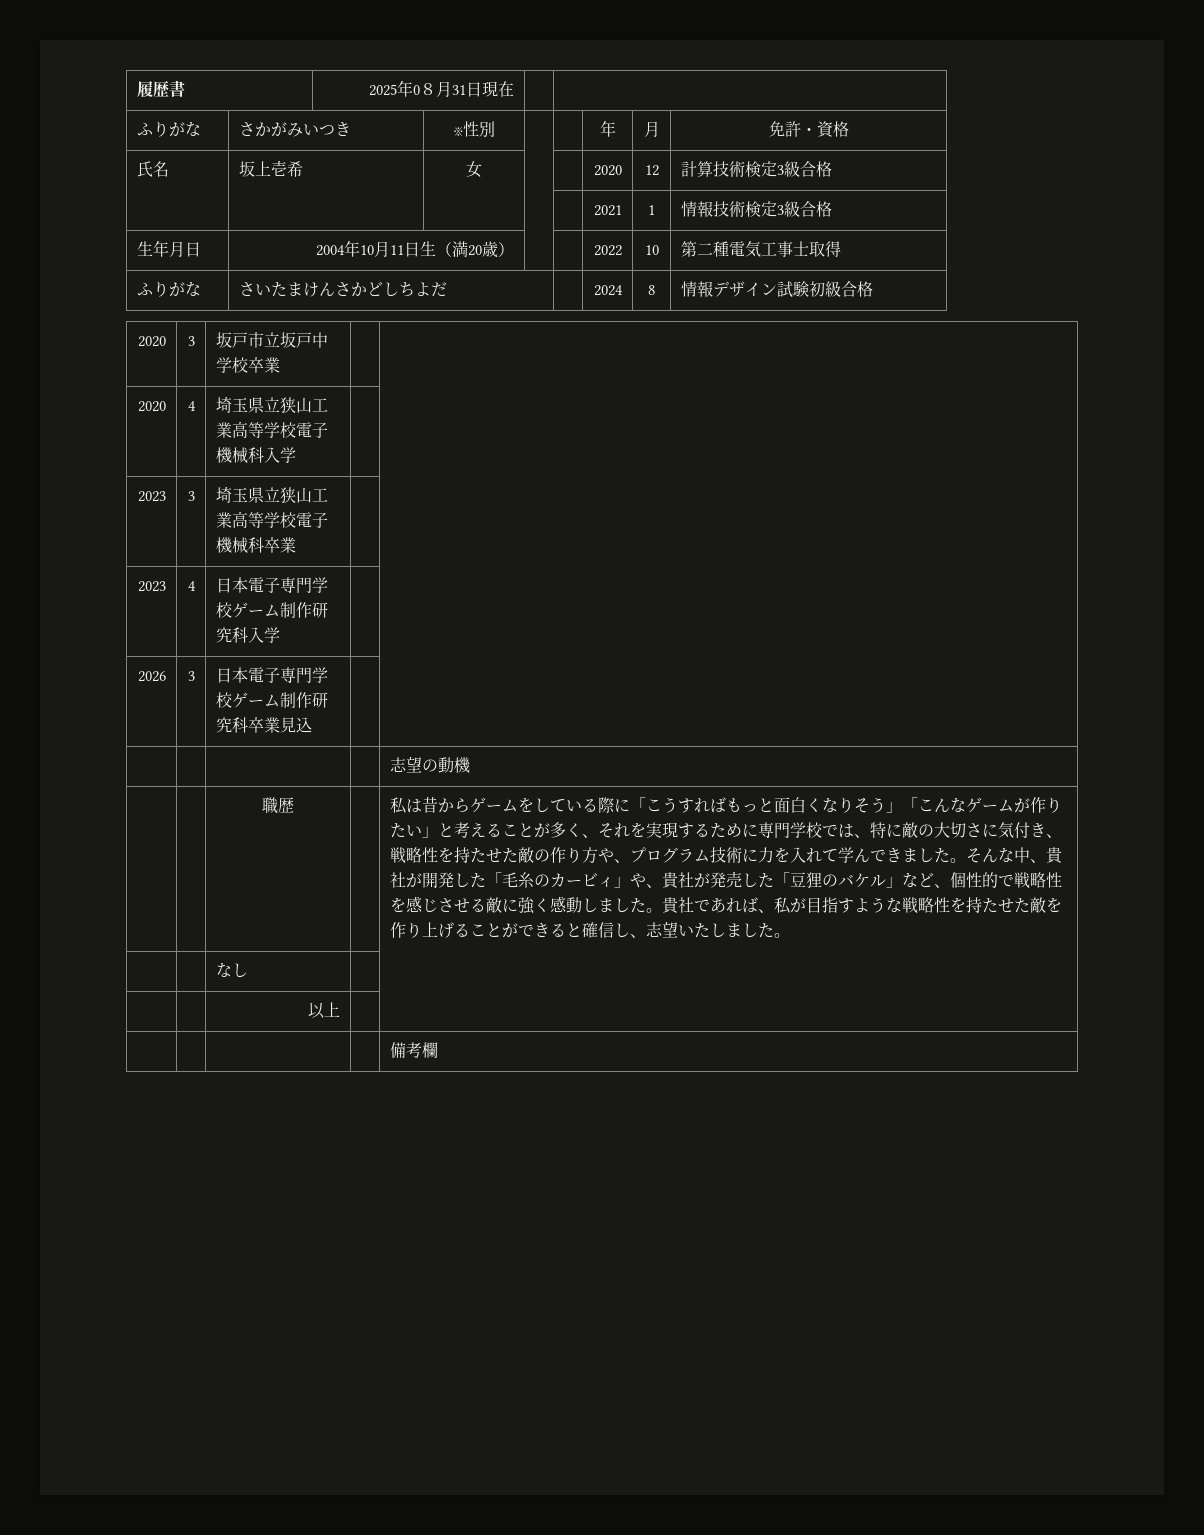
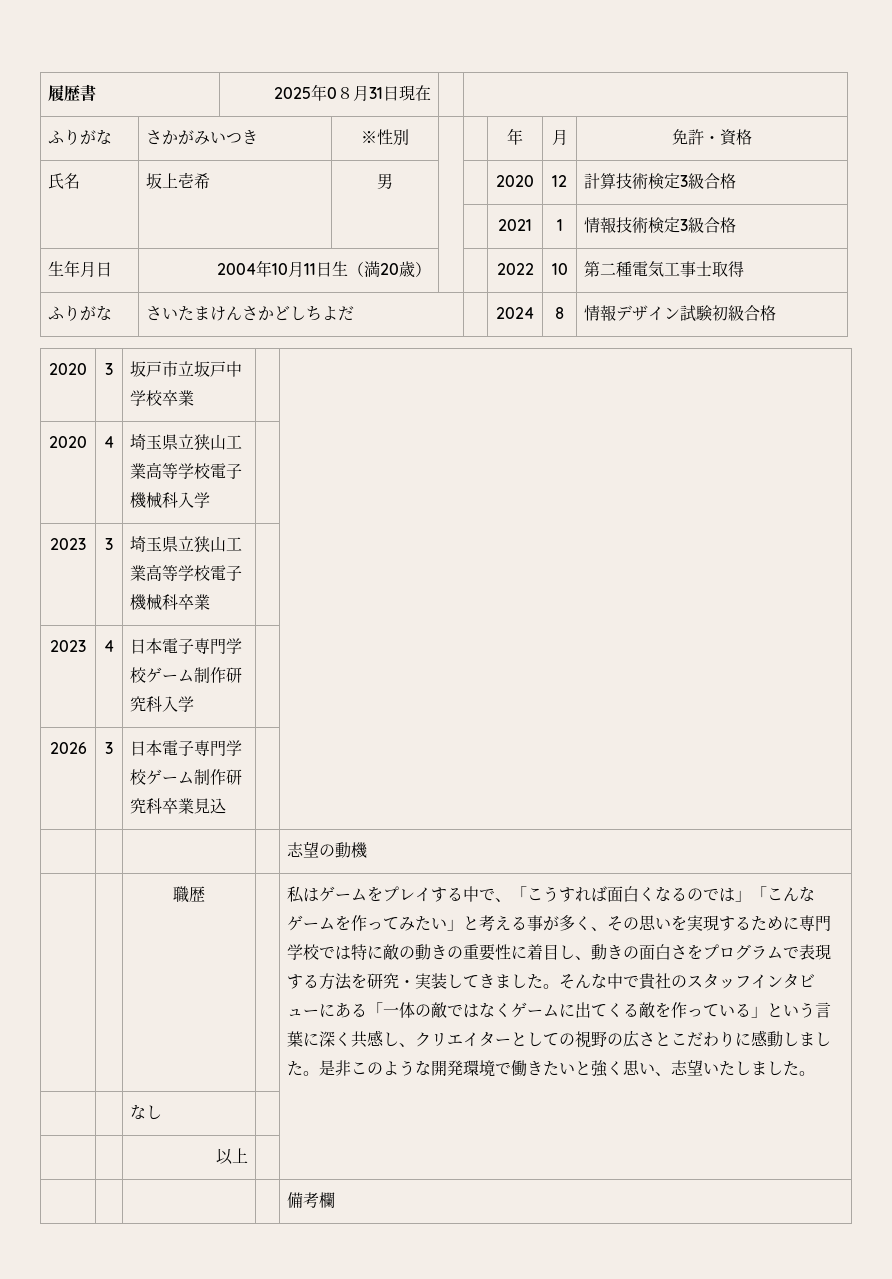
[466,161,482,178] 女 -> [377,173,393,189] 男
[421,797,630,813] 昔からゲームをしている際に -> [319,886,512,902] ゲームをプレイする中で、
[725,798,774,812] もっと -> (608, 894) none
[837,797,886,813] りそう -> [671,887,736,902] るのでは
[1013,797,1062,813] が作り -> [335,915,416,931] を作ってみ
[501,823,534,837] こと -> [527,915,544,931] 事
[613,823,630,838] れ -> [623,915,672,931] の思い
[853,834,870,838] 、 -> (352, 953) none
[933,822,1062,839] [389,847,886,864] 大切さに気付き、戦略性を持たせた敵の作り方や、プログラム技術に力を入れて学んで -> [415,944,832,961] [287,973,480,990] 動きの重要性に着目し、動きの面白さをプログラムで表現する方法を研究・実装して
[1029,847,1063,864] [389,871,1062,889] [389,896,1062,914] [389,922,630,938] 、貴社が開発した「毛糸のカービィ」や、貴社が発売した「豆狸のバケル」など、個性的で戦略性を感じさせる敵に強く感動しました。貴社であれば、私が目指すような戦略性を持たせた敵を作り上げることができると確信し -> [623,973,816,990] [287,1002,832,1018] [287,1030,832,1048] [287,1060,656,1077] で貴社のスタッフインタビューにある「一体の敵ではなくゲームに出てくる敵を作っている」という言葉に深く共感し、クリエイターとしての視野の広さとこだわりに感動しました。是非このような開発環境で働きたいと強く思い

